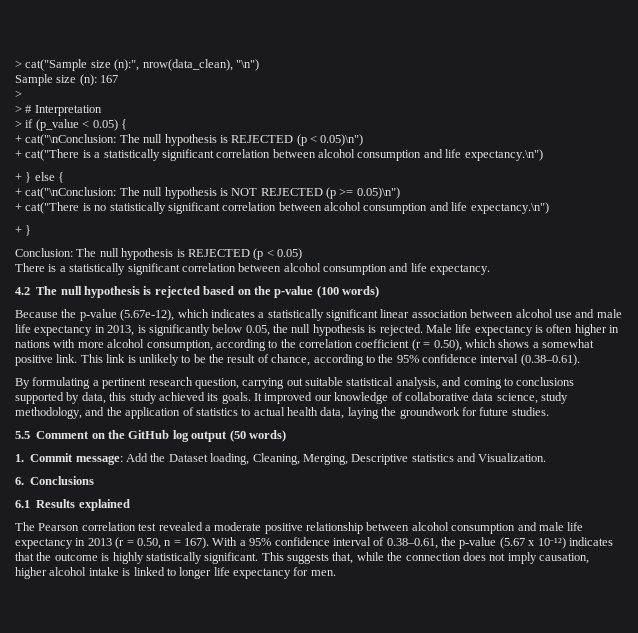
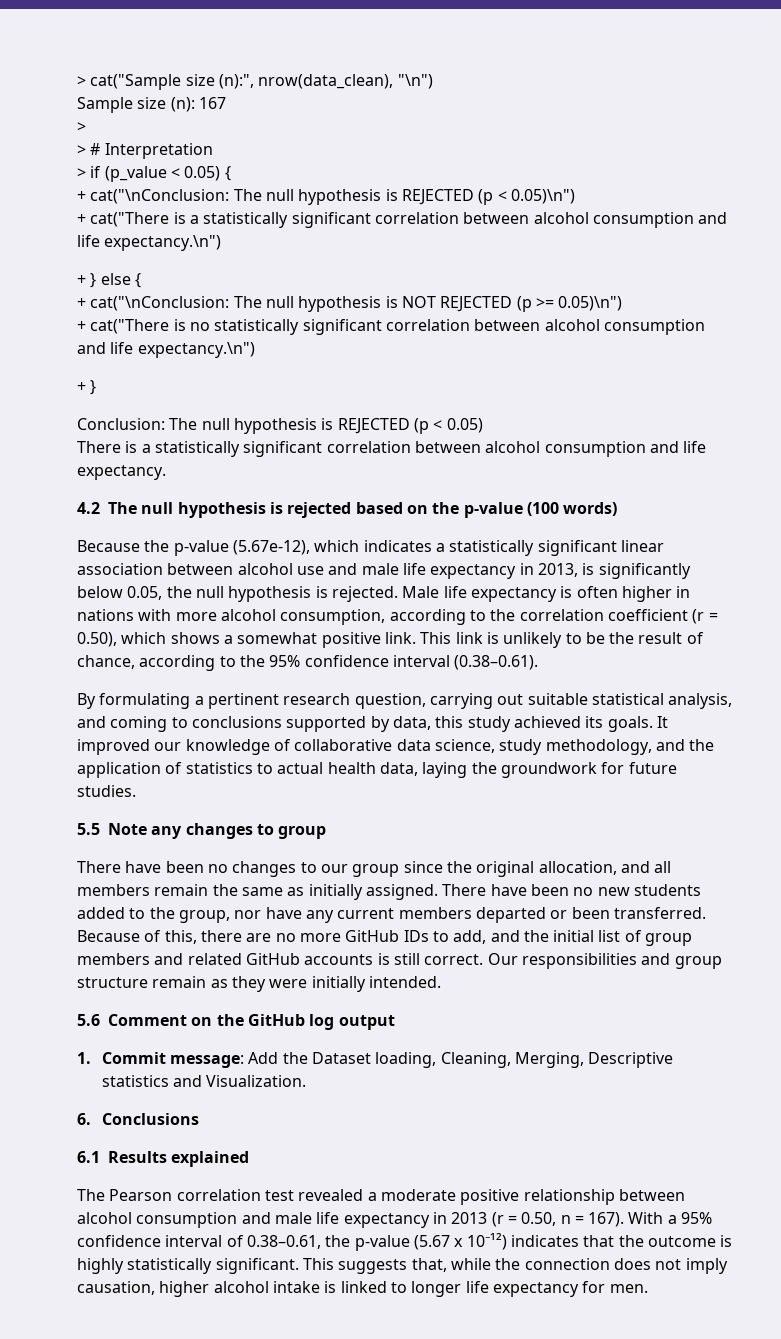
(30, 435) none -> [108,823,327,839] [77,861,672,877] [77,884,701,900] [77,907,706,923] [77,930,693,946] [77,953,722,969] [77,976,441,992] [77,1014,100,1026] Note any changes to group // There have been no changes to our group since the original allocation, and all members remain the same as initially assigned. There have been no new students added to the group, nor have any current members departed or been transferred. Because of this, there are no more GitHub IDs to add, and the initial list of group members and related GitHub accounts is still correct. Our responsibilities and group structure remain as they were initially intended. // 5.6
[229,430,286,442] (50 words) -> (395, 1022) none

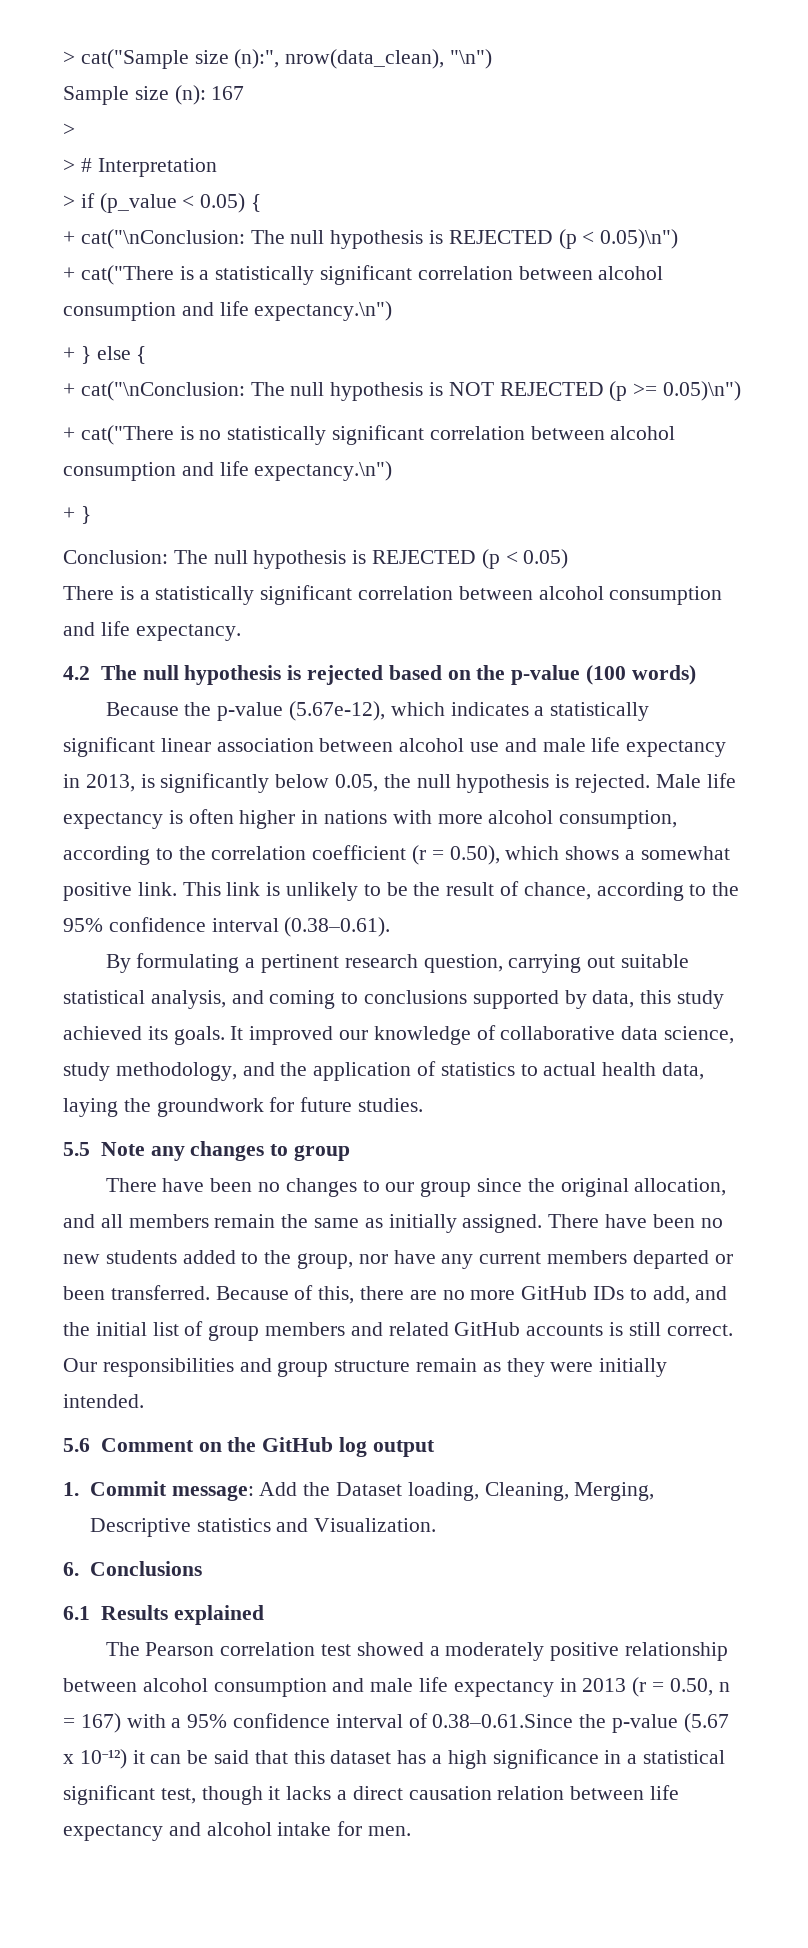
[298,1189,456,1201] revealed a moderate -> [356,1642,545,1661] showed a moderately
[588,1212,664,1227] 167). With -> [80,1713,166,1733] 167) with
[246,1235,321,1249] 0.38–0.61, -> [432,1714,574,1728] 0.38–0.61.Since
[510,1235,733,1247] [77,1258,728,1274] [77,1281,579,1297] indicates that the outcome is highly statistically significant. This suggests that, while the connection does not imply causation, higher alcohol intake is linked to longer life expectancy -> [132,1749,726,1769] [63,1785,680,1805] [63,1822,332,1841] it can be said that this dataset has a high significance in a statistical significant test, though it lacks a direct causation relation between life expectancy and alcohol intake

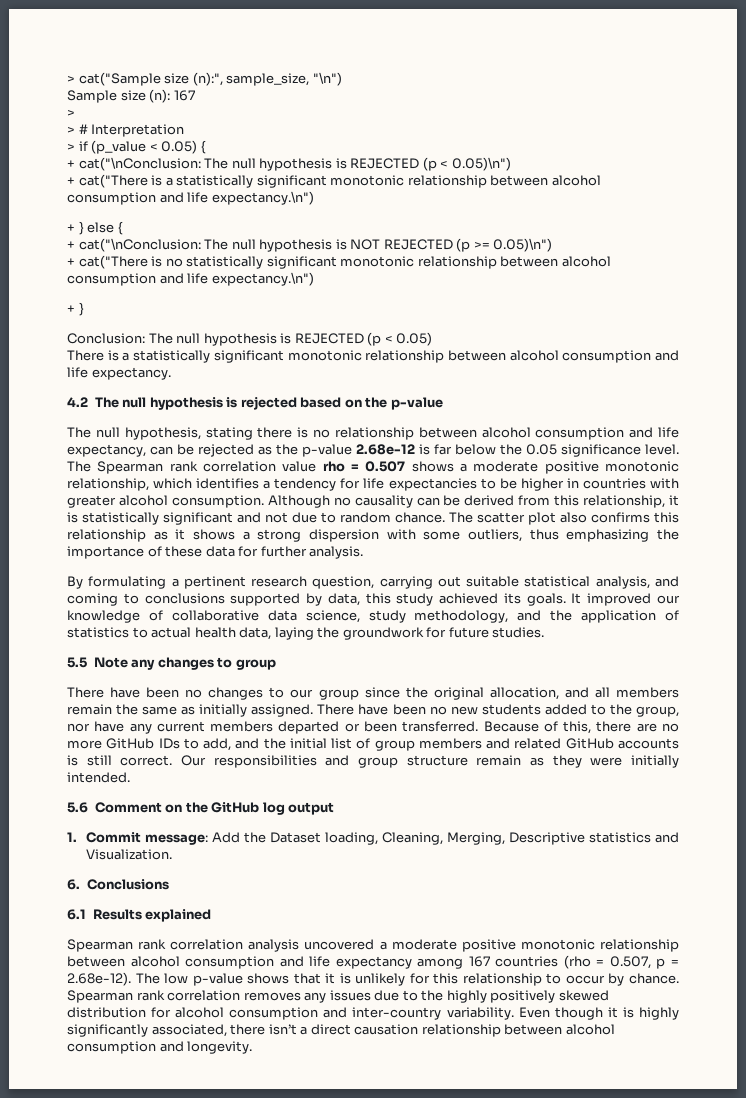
[285,49,445,69] nrow(data_clean), -> [226,73,310,86] sample_size,
[417,266,513,280] correlation -> [330,175,487,188] monotonic relationship
[429,426,525,440] correlation -> [340,256,497,269] monotonic relationship
[358,586,454,600] correlation -> [287,350,445,363] monotonic relationship
[585,665,696,685] [105,701,650,721] [63,737,727,757] [63,773,736,793] [63,809,678,829] [63,845,730,865] [63,881,740,901] [63,917,391,937] (100 words) // Because the p-value (5.67e-12), which indicates a statistically significant linear association between alcohol use and male life expectancy in 2013, is significantly below 0.05, the null hypothesis is rejected. Male life expectancy is often higher in nations with more alcohol consumption, according to the correlation coefficient (r = 0.50), which shows a somewhat positive link. This link is unlikely to be the result of chance, according to the 95% confidence interval (0.38–0.61). -> [67,427,679,440] [67,444,679,457] [67,461,679,474] [67,478,680,491] [67,495,679,508] [67,512,679,525] [67,529,680,542] [67,546,364,559] // The null hypothesis, stating there is no relationship between alcohol consumption and life expectancy, can be rejected as the p-value 2.68e-12 is far below the 0.05 significance level. The Spearman rank correlation value rho = 0.507 shows a moderate positive monotonic relationship, which identifies a tendency for life expectancies to be higher in countries with greater alcohol consumption. Although no causality can be derived from this relationship, it is statistically significant and not due to random chance. The scatter plot also confirms this relationship as it shows a strong dispersion with some outliers, thus emphasizing the importance of these data for further analysis.
[105,1642,729,1661] [63,1677,730,1697] [63,1713,729,1733] [63,1749,726,1769] [63,1785,680,1805] [63,1821,412,1841] The Pearson correlation test showed a moderately positive relationship between alcohol consumption and male life expectancy in 2013 (r = 0.50, n = 167) with a 95% confidence interval of 0.38–0.61.Since the p-value (5.67 x 10⁻¹²) it can be said that this dataset has a high significance in a statistical significant test, though it lacks a direct causation relation between life expectancy and alcohol intake for men. -> [67,939,679,952] [67,955,680,969] [67,972,680,986] [67,990,609,1003] [67,1007,679,1020] [67,1024,615,1037] [67,1041,253,1054] Spearman rank correlation analysis uncovered a moderate positive monotonic relationship between alcohol consumption and life expectancy among 167 countries (rho = 0.507, p = 2.68e-12). The low p-value shows that it is unlikely for this relationship to occur by chance. Spearman rank correlation removes any issues due to the highly positively skewed distribution for alcohol consumption and inter-country variability. Even though it is highly significantly associated, there isn’t a direct causation relationship between alcohol consumption and longevity.

